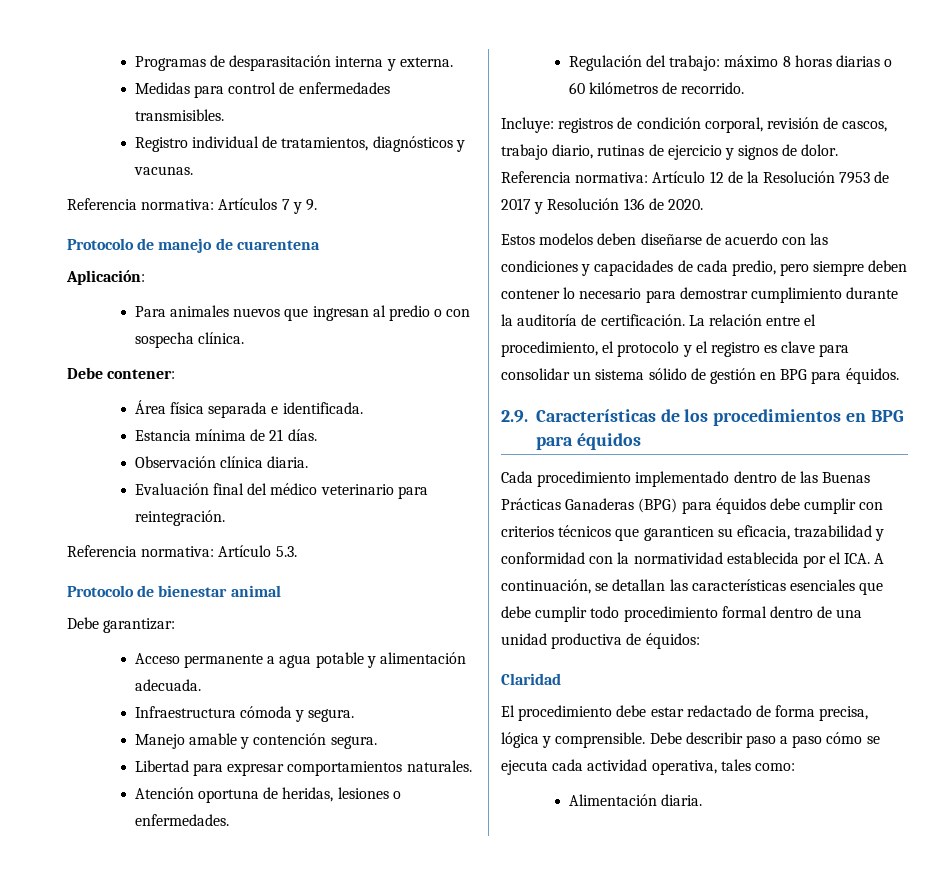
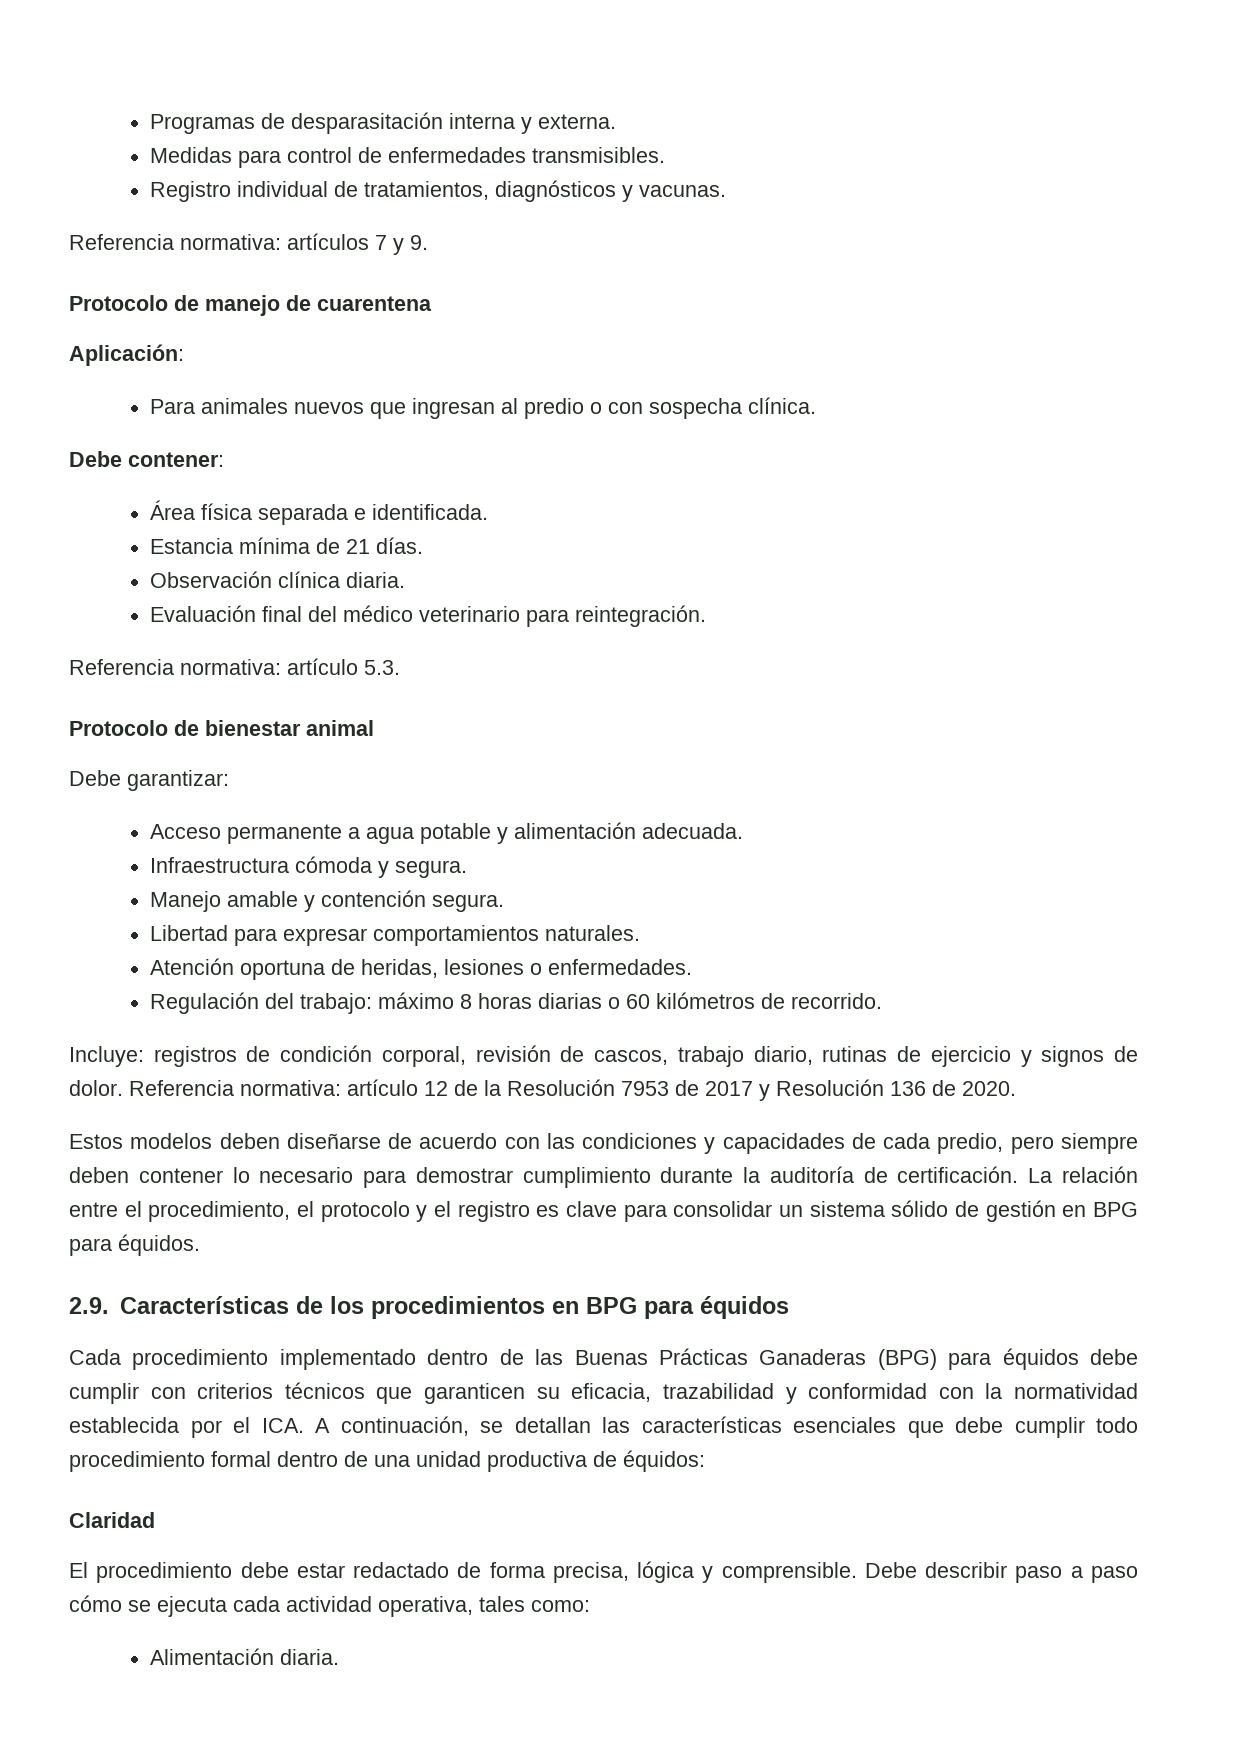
[218,198,278,210] Artículos -> [287,233,369,250] artículos
[218,545,272,557] Artículo -> [287,658,358,675] artículo
[652,171,706,183] Artículo -> [347,1079,418,1096] artículo

